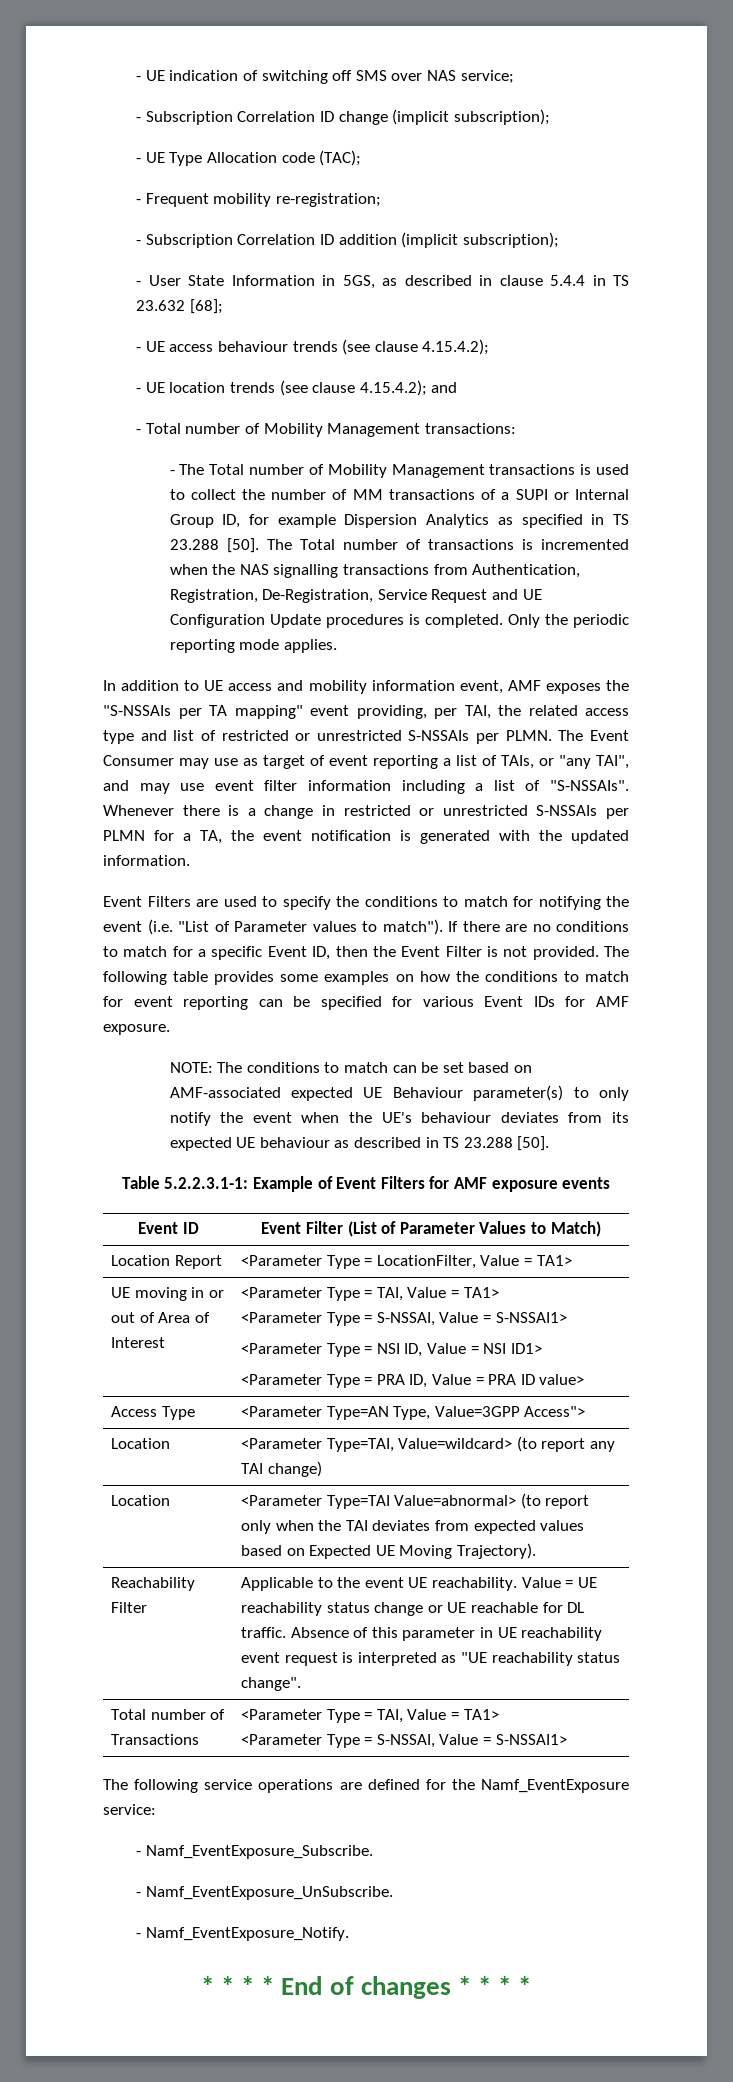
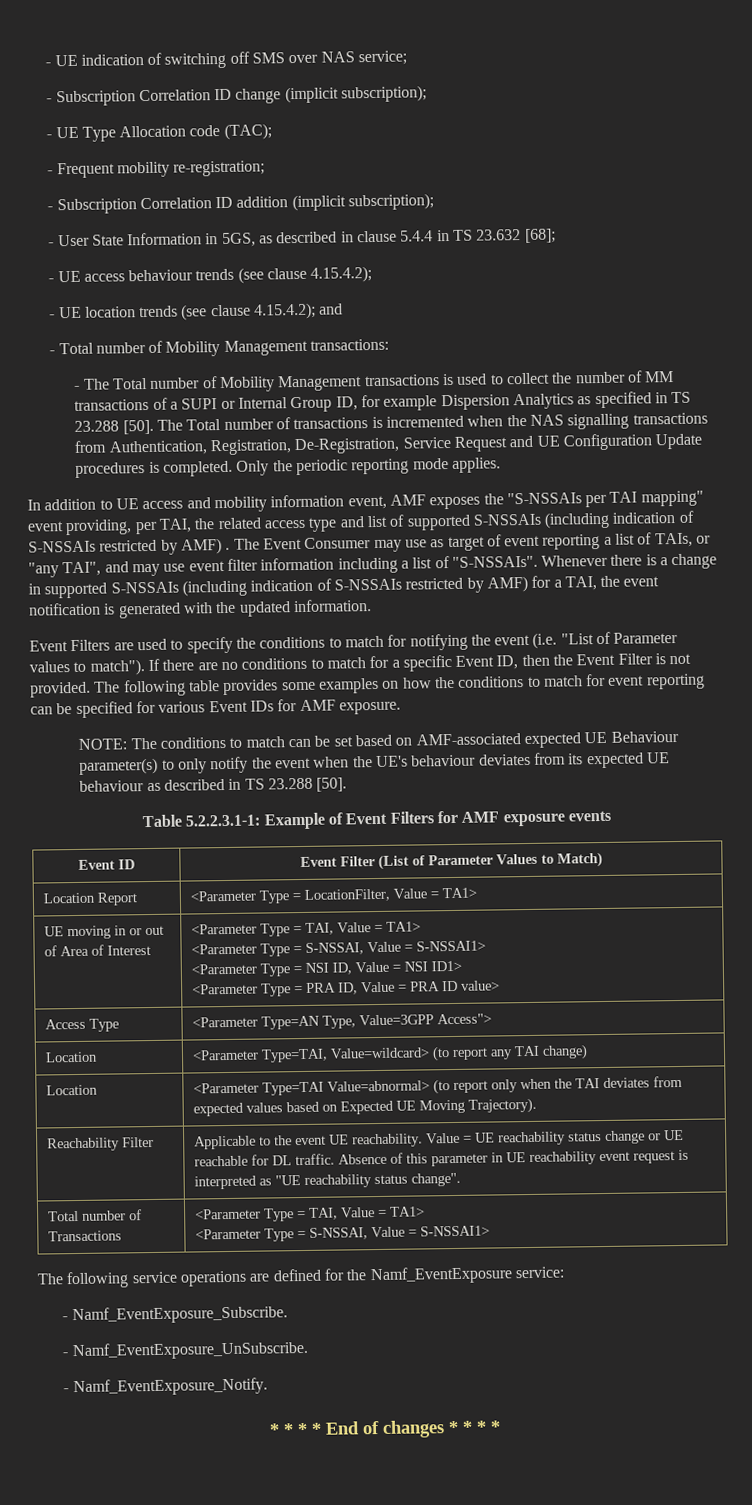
[209,705,227,716] TA -> [609,491,638,503] TAI
[221,730,552,744] restricted or unrestricted S-NSSAIs per PLMN. -> [406,510,694,531] [28,538,231,555] supported S-NSSAIs (including indication of S-NSSAIs restricted by AMF) .
[343,805,629,819] [103,830,222,844] restricted or unrestricted S-NSSAIs per PLMN for a TA, -> [44,575,597,599] supported S-NSSAIs (including indication of S-NSSAIs restricted by AMF) for a TAI,

